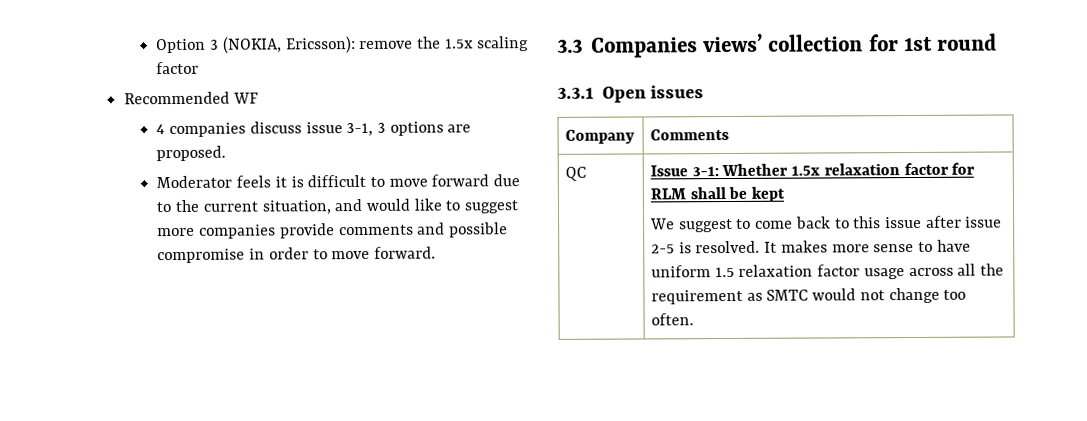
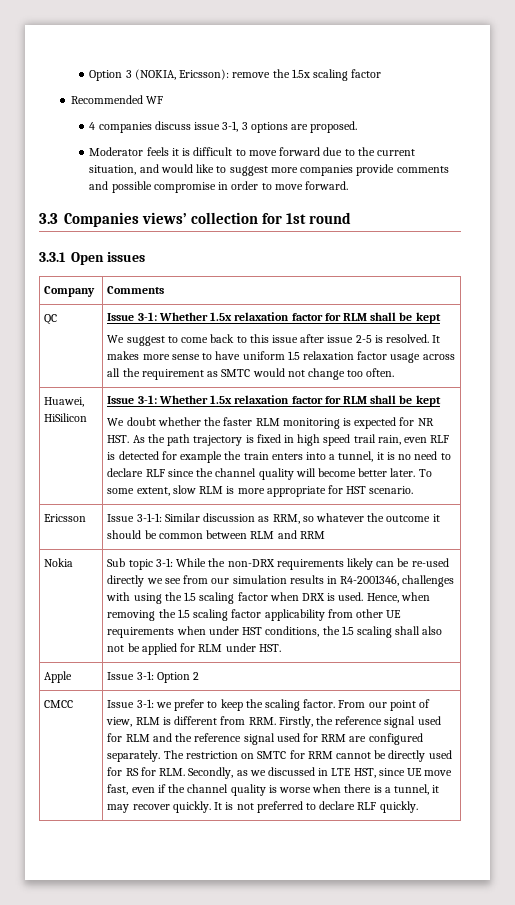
(694, 319) none -> [44,397,85,407] [44,413,88,422] [107,395,441,407] [107,417,434,429] [107,434,450,446] [107,451,451,463] [107,468,432,480] [107,485,414,497] [44,514,87,522] [107,513,440,524] [107,530,325,539] [44,558,74,567] [107,558,449,570] [107,575,455,587] [106,592,430,604] [107,609,402,621] [107,626,443,638] [107,643,281,655] [44,671,73,683] [107,671,200,683] [44,700,74,708] [107,699,431,711] [106,716,441,728] [107,733,423,745] [107,750,452,762] [107,767,453,779] [107,784,440,796] [107,801,418,813] // Huawei, HiSilicon | Issue 3-1: Whether 1.5x relaxation factor for RLM shall be kept // We doubt whether the faster RLM monitoring is expected for NR HST. As the path trajectory is fixed in high speed trail rain, even RLF is detected for example the train enters into a tunnel, it is no need to declare RLF since the channel quality will become better later. To some extent, slow RLM is more appropriate for HST scenario. // Ericsson | Issue 3-1-1: Similar discussion as RRM, so whatever the outcome it should be common between RLM and RRM // Nokia | Sub topic 3-1: While the non-DRX requirements likely can be re-used directly we see from our simulation results in R4-2001346, challenges with using the 1.5 scaling factor when DRX is used. Hence, when removing the 1.5 scaling factor applicability from other UE requirements when under HST conditions, the 1.5 scaling shall also not be applied for RLM under HST. // Apple | Issue 3-1: Option 2 // CMCC | Issue 3-1: we prefer to keep the scaling factor. From our point of view, RLM is different from RRM. Firstly, the reference signal used for RLM and the reference signal used for RRM are configured separately. The restriction on SMTC for RRM cannot be directly used for RS for RLM. Secondly, as we discussed in LTE HST, since UE move fast, even if the channel quality is worse when there is a tunnel, it may recover quickly. It is not preferred to declare RLF quickly.

